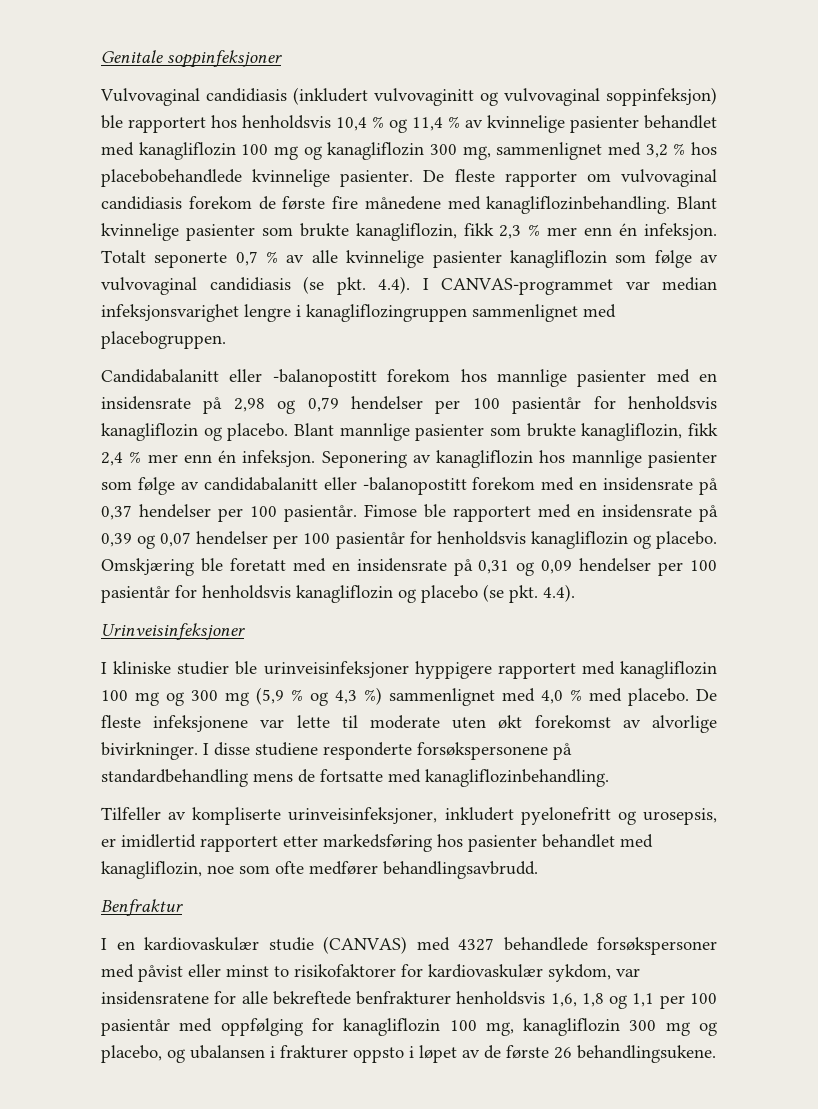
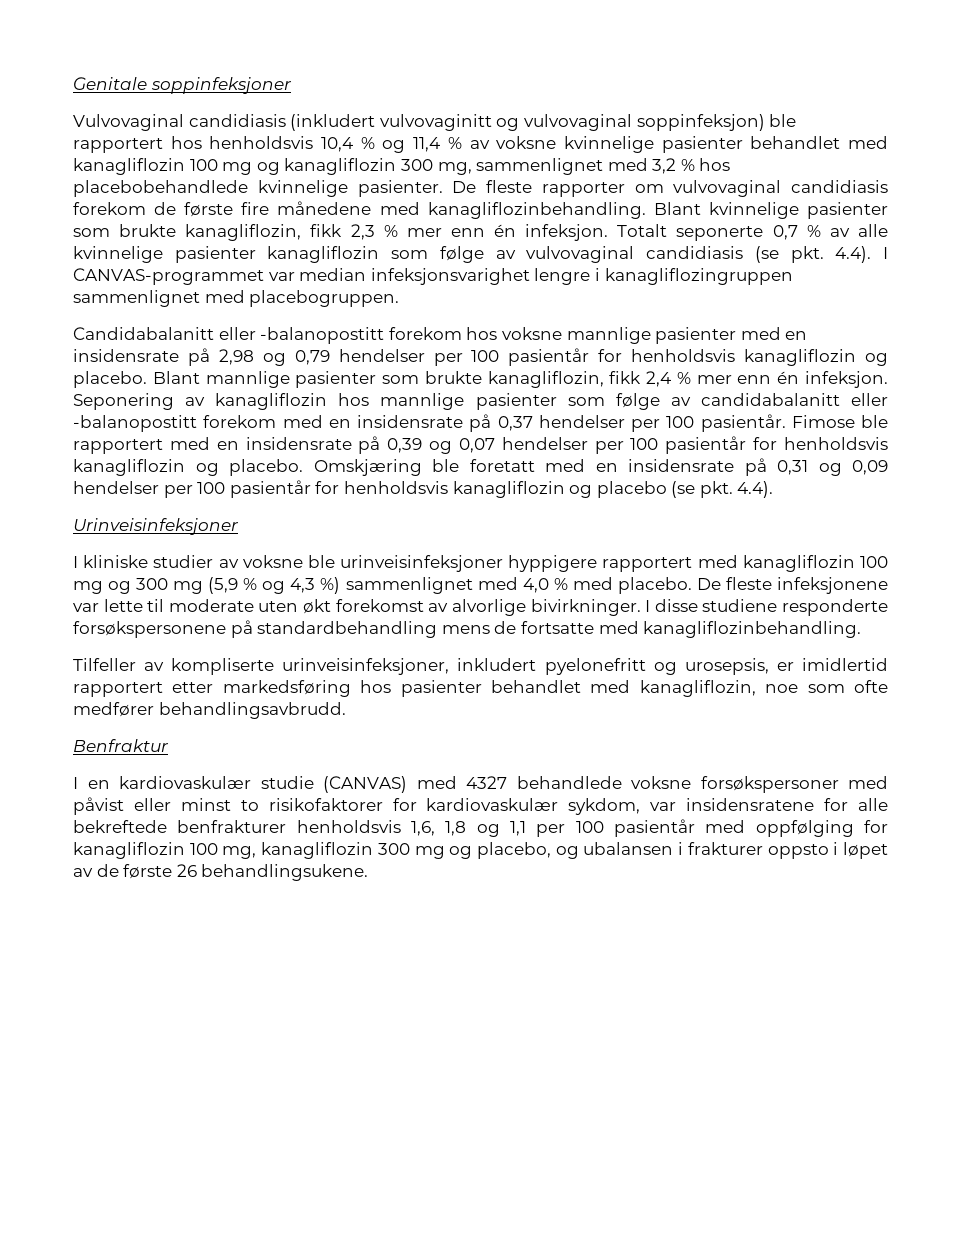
(483, 124) none -> [496,136,557,149] voksne
(487, 375) none -> [501,327,562,340] voksne
(230, 668) none -> [218,555,303,568] av voksne
(588, 944) none -> [631,776,691,789] voksne

